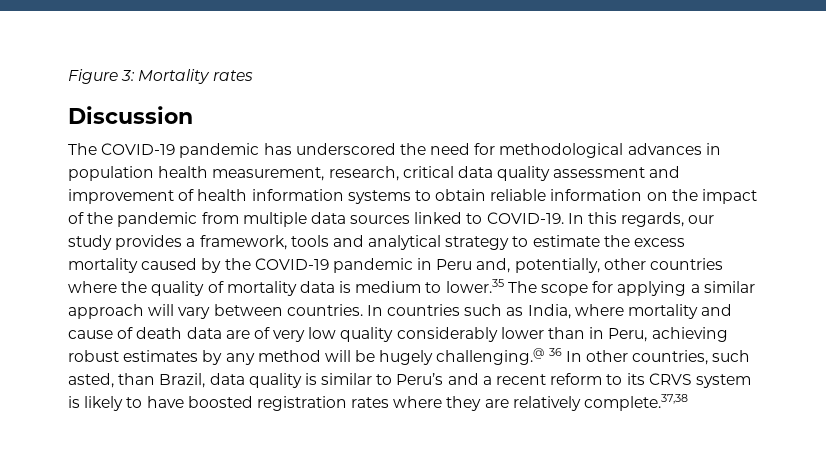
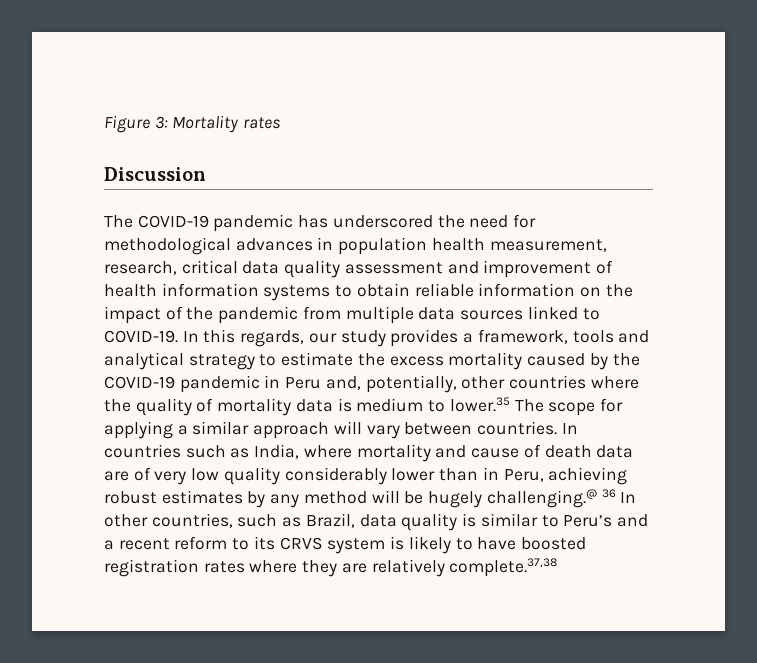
[68,373,156,388] asted, than -> [282,517,302,527] as

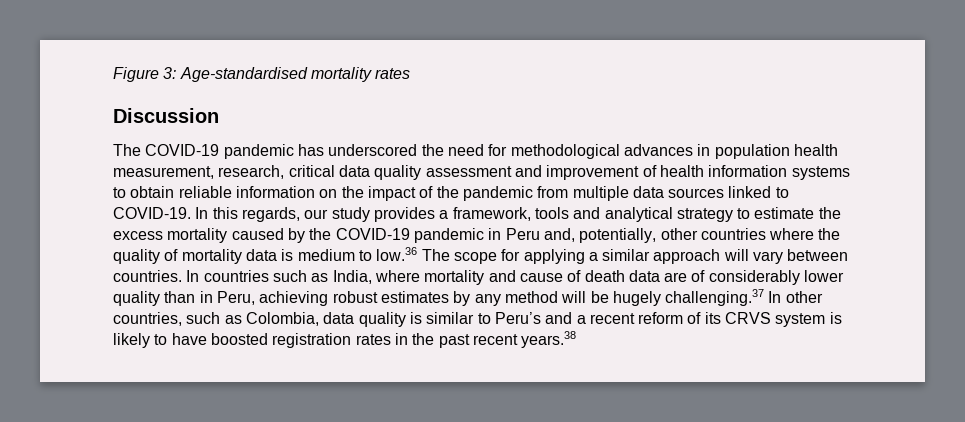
[172,115,239,133] Mortality -> [179,67,372,82] Age-standardised mortality
[449,397,510,412] lower.35 -> [376,247,418,261] low.36
[154,467,280,485] very low quality -> (706, 276) none
(436, 474) none -> [113,291,160,306] quality
[486,489,616,508] challenging.@ 36 -> [665,289,765,306] challenging.37
[305,513,355,528] Brazil, -> [245,312,319,326] Colombia,
[232,538,250,550] to -> [687,312,702,324] of
[249,558,558,577] where they are relatively complete.37,38 -> [394,331,577,348] in the past recent years.38

